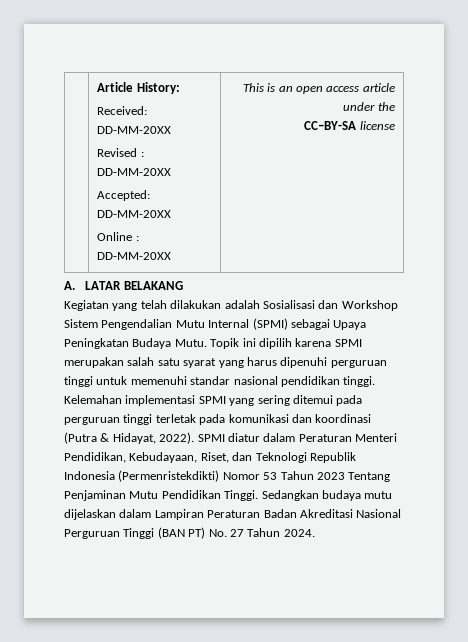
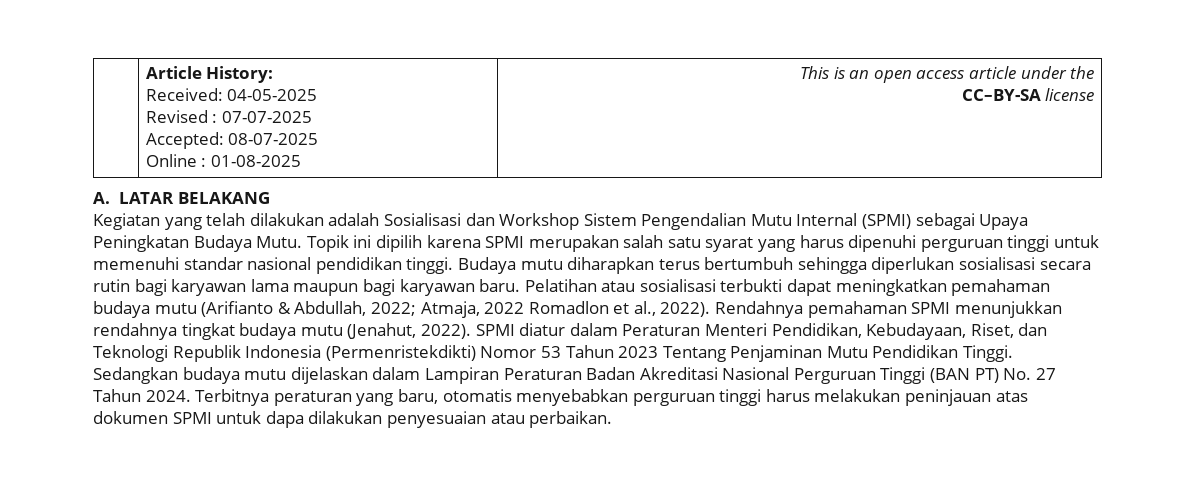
[97,126,172,134] DD-MM-20XX -> [227,89,318,101] 04-05-2025
[97,168,172,176] DD-MM-20XX -> [222,111,313,123] 07-07-2025
[97,210,172,218] DD-MM-20XX -> [228,133,319,145] 08-07-2025
[97,252,172,260] DD-MM-20XX -> [211,155,302,167] 01-08-2025
[64,395,363,406] [64,414,372,425] [64,432,156,444] Kelemahan implementasi SPMI yang sering ditemui pada perguruan tinggi terletak pada komunikasi dan koordinasi (Putra & Hidayat, -> [457,257,1091,274] [93,279,1051,296] [93,301,1062,318] [93,323,417,340] Budaya mutu diharapkan terus bertumbuh sehingga diperlukan sosialisasi secara rutin bagi karyawan lama maupun bagi karyawan baru. Pelatihan atau sosialisasi terbukti dapat meningkatkan pemahaman budaya mutu (Arifianto & Abdullah, 2022; Atmaja, 2022 Romadlon et al., 2022). Rendahnya pemahaman SPMI menunjukkan rendahnya tingkat budaya mutu (Jenahut,
(315, 533) none -> [195,389,1028,406] [93,411,613,428] Terbitnya peraturan yang baru, otomatis menyebabkan perguruan tinggi harus melakukan peninjauan atas dokumen SPMI untuk dapa dilakukan penyesuaian atau perbaikan.

